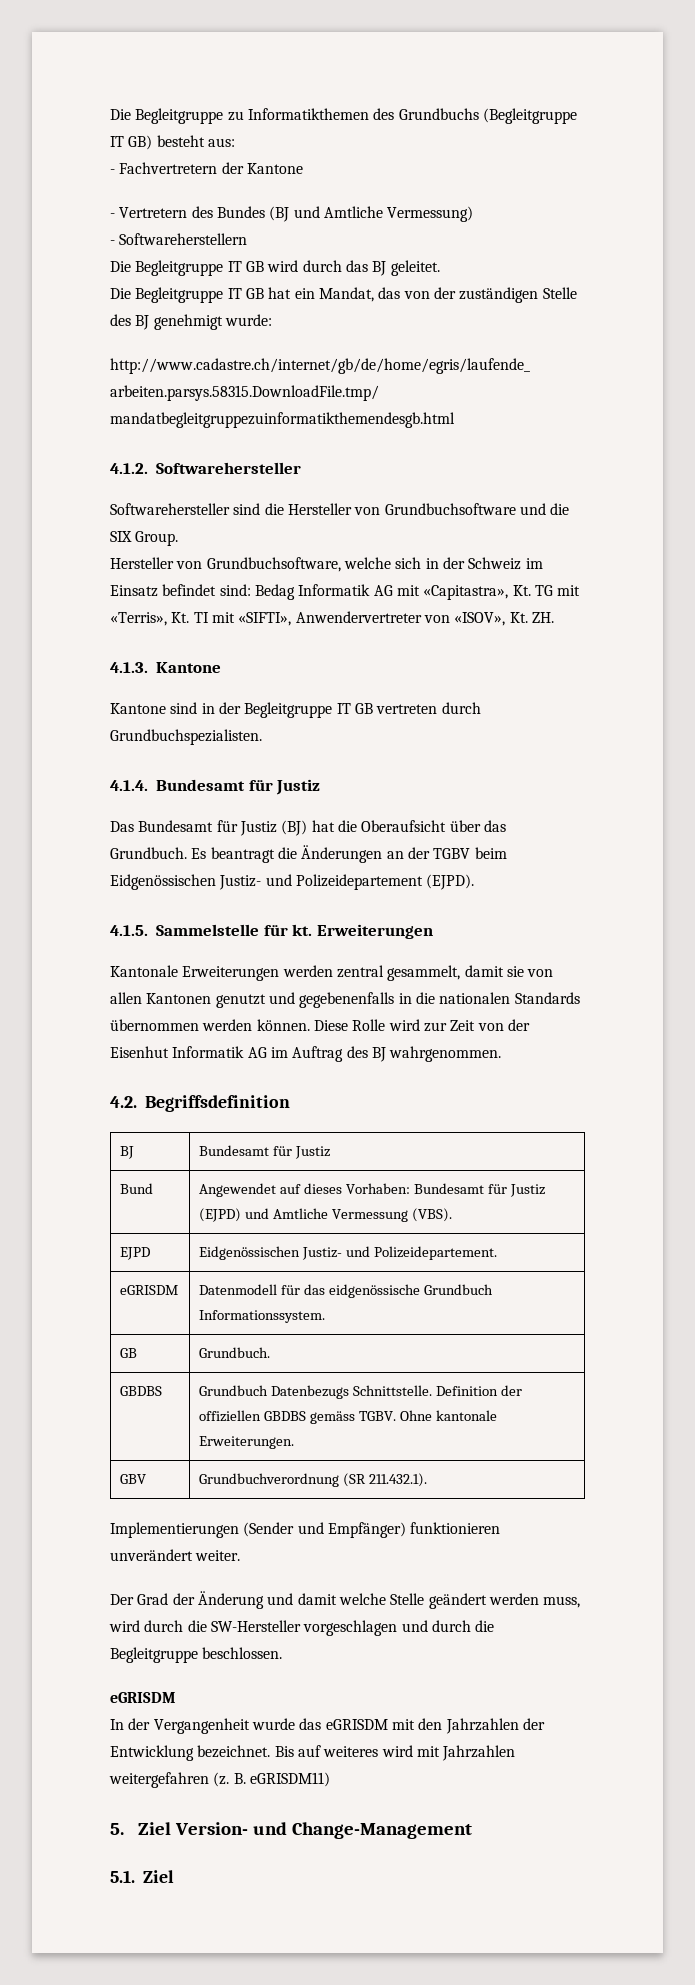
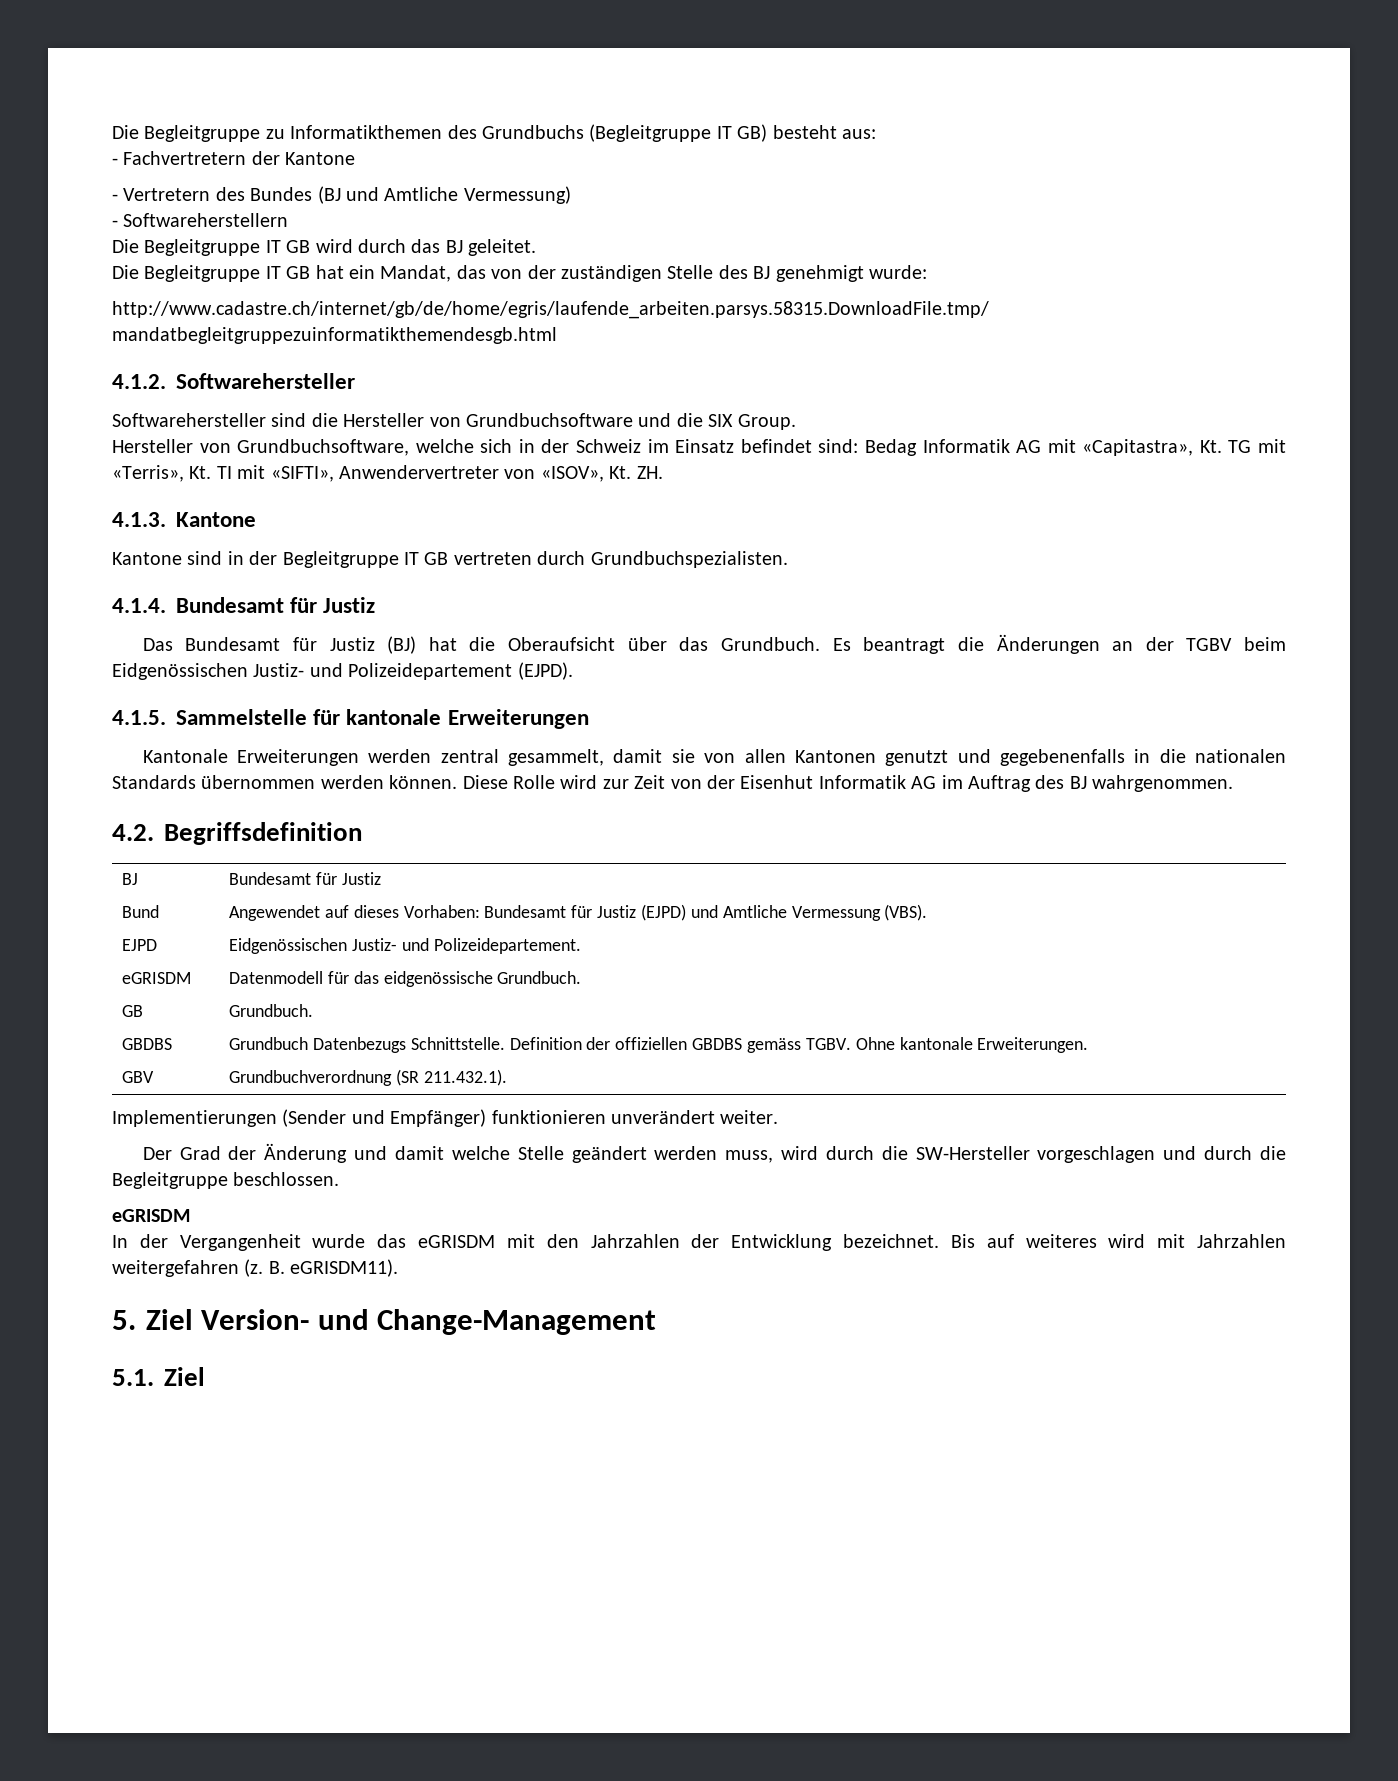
[292,924,313,936] kt. -> [346,709,442,725] kantonale
[423,1284,493,1295] [199,1310,326,1323] Grundbuch Informationssystem. -> [497,971,582,984] Grundbuch.
[249,1772,330,1787] eGRISDM11) -> [290,1259,399,1277] eGRISDM11).

